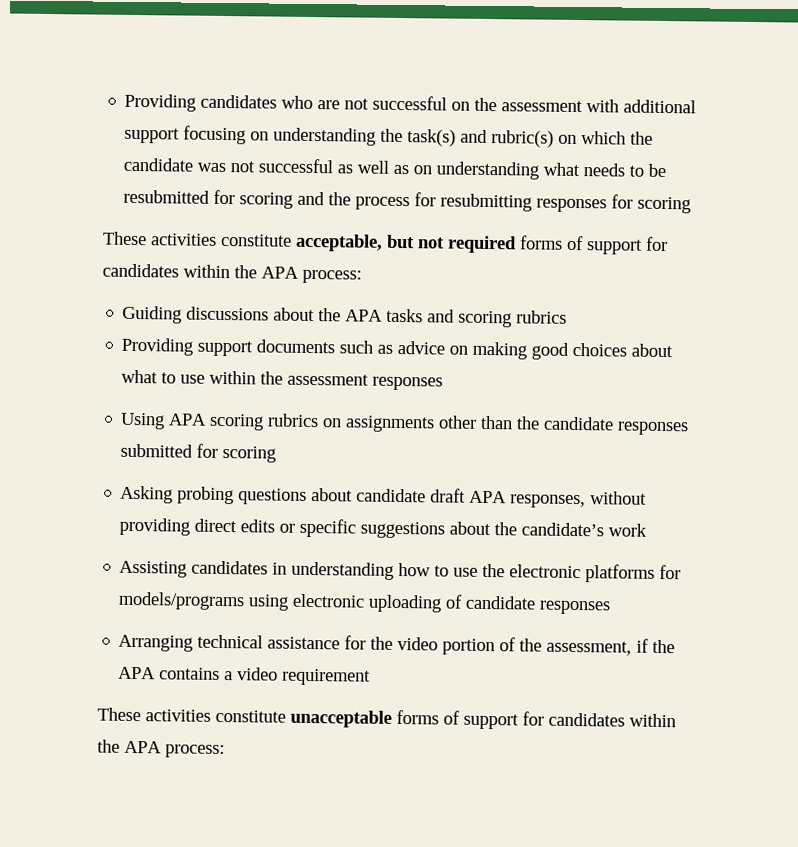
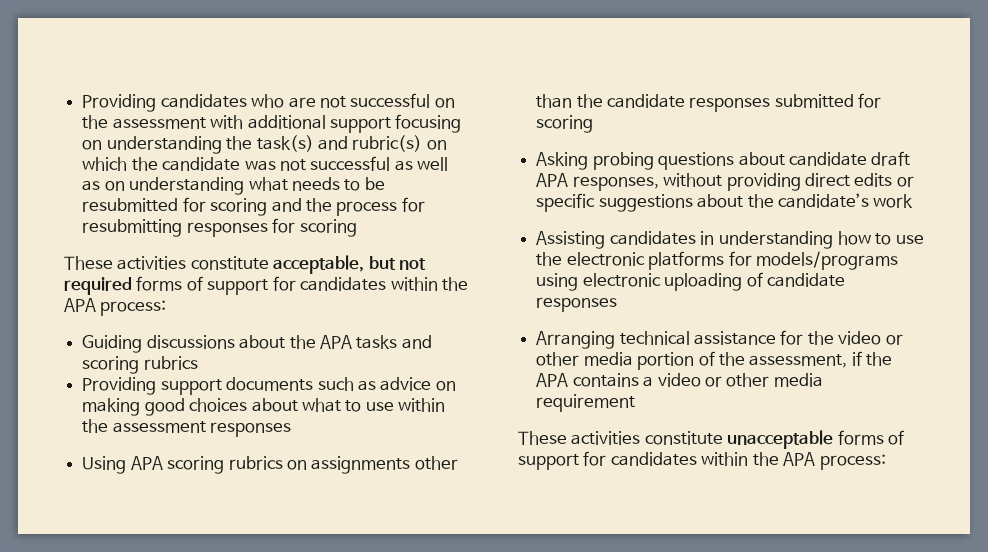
(439, 643) none -> [885,334,903,345] [536,352,633,366] or other media
(279, 674) none -> [704,373,823,387] or other media

